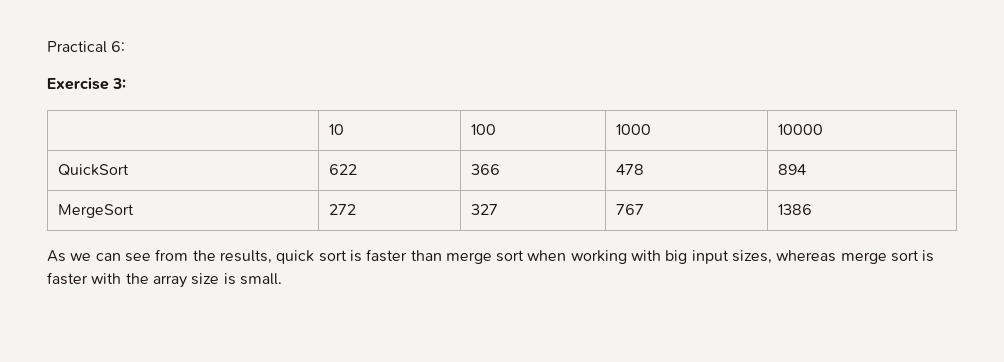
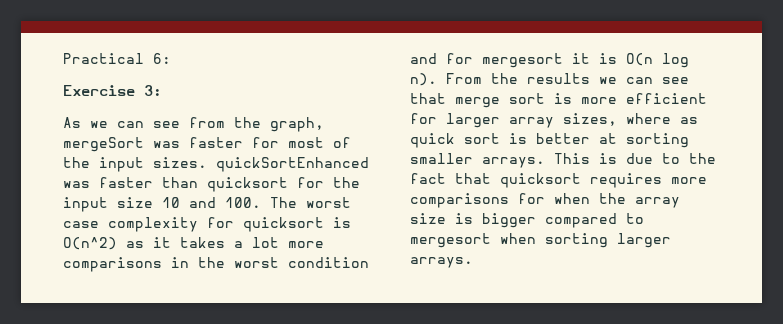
[329,124,345,135] [471,124,497,135] [616,124,652,135] [778,124,824,135] [58,164,130,176] [329,164,358,175] [471,164,501,175] [616,164,645,175] [778,164,807,175] [58,204,135,218] [329,204,357,215] [471,204,499,215] [616,204,645,215] [778,204,813,215] // | 10 | 100 | 1000 | 10000 // QuickSort | 622 | 366 | 478 | 894 // MergeSort | 272 | 327 | 767 | 1386 -> (162, 90) none
[219,249,935,264] [47,272,282,288] results, quick sort is faster than merge sort when working with big input sizes, whereas merge sort is faster with the array size is small. -> [270,117,324,132] [63,137,351,152] [63,157,369,172] [63,177,360,192] [63,197,351,212] [63,217,351,232] [63,237,324,250] [63,257,369,272] [410,53,689,68] [410,73,689,86] [410,93,707,108] [410,113,698,128] [410,133,689,148] [410,153,716,168] [410,173,707,188] [410,193,680,208] [410,213,644,228] [410,233,671,248] [410,257,473,268] graph, mergeSort was faster for most of the input sizes. quickSortEnhanced was faster than quicksort for the input size 10 and 100. The worst case complexity for quicksort is O(n^2) as it takes a lot more comparisons in the worst condition and for mergesort it is O(n log n). From the results we can see that merge sort is more efficient for larger array sizes, where as quick sort is better at sorting smaller arrays. This is due to the fact that quicksort requires more comparisons for when the array size is bigger compared to mergesort when sorting larger arrays.

